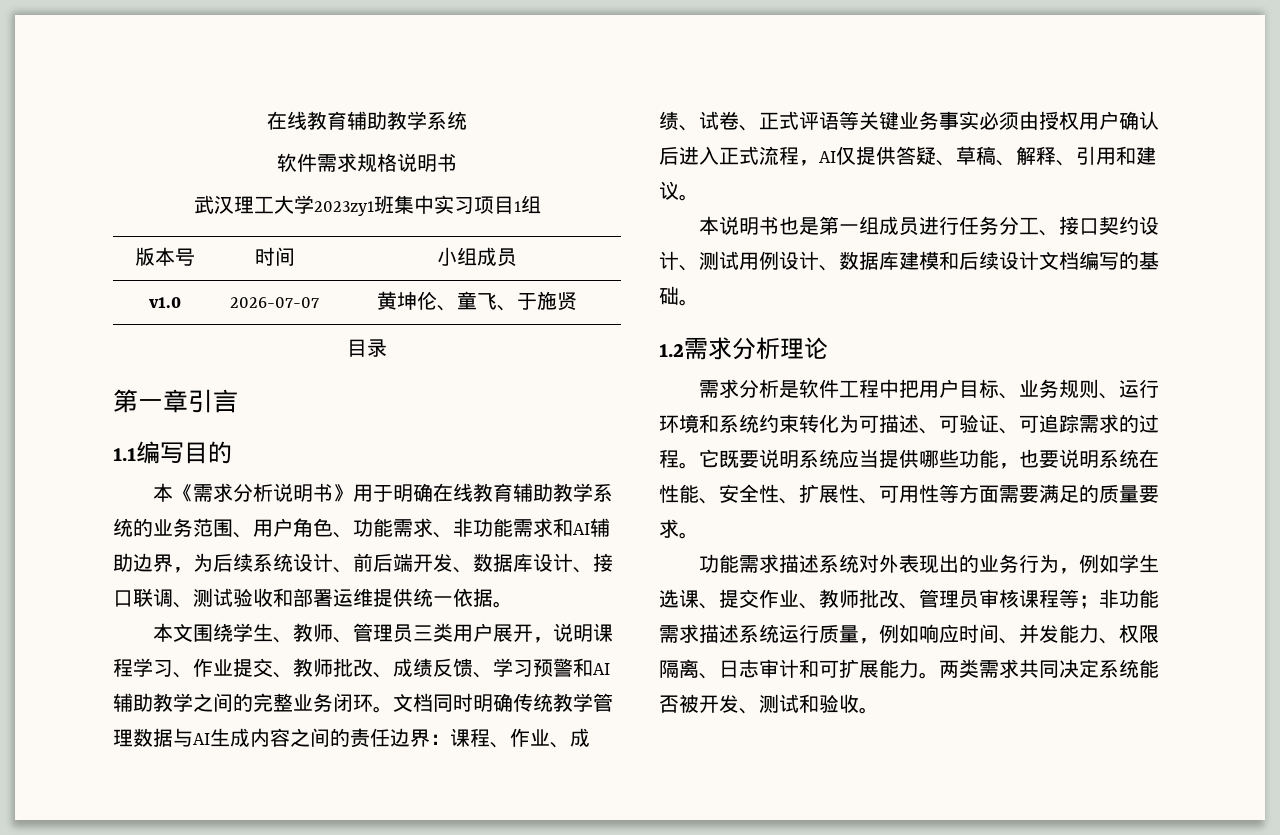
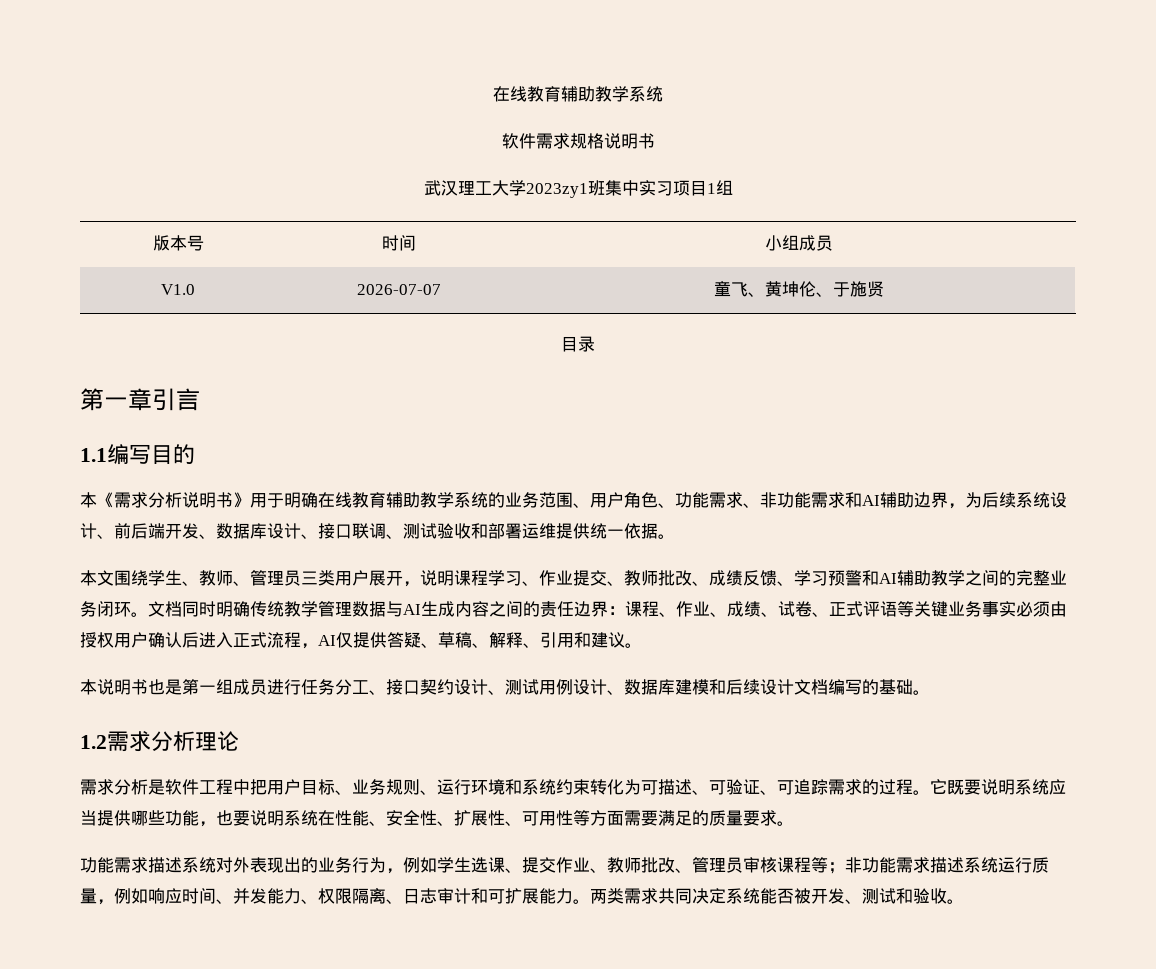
[148,297,181,308] v1.0 -> [161,284,195,295] V1.0
(319, 302) none -> [713,281,765,297] 童飞、
[457,291,517,311] 童飞、 -> (833, 294) none

